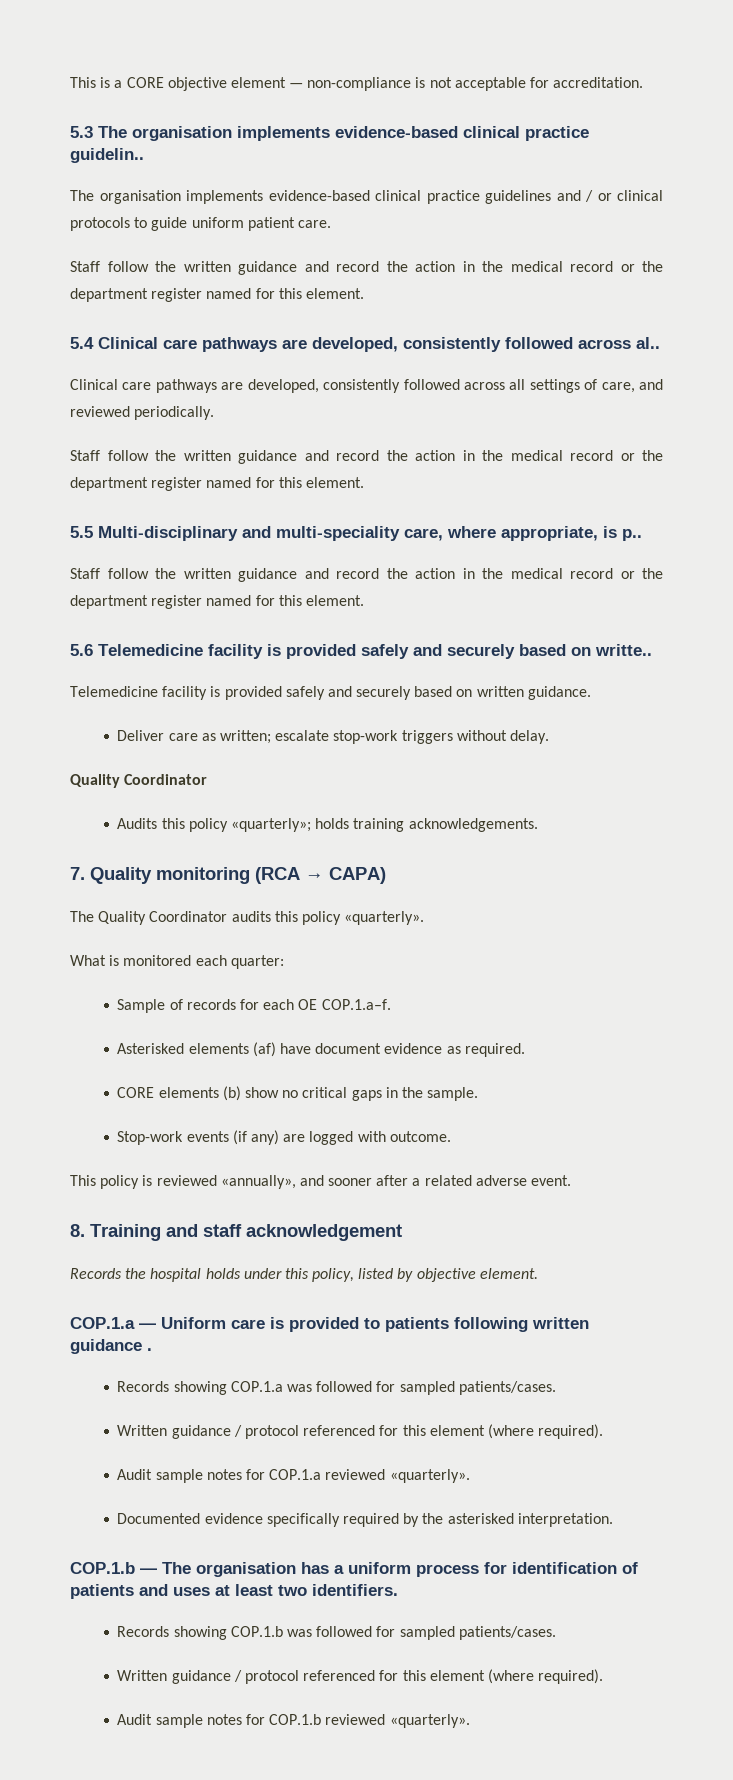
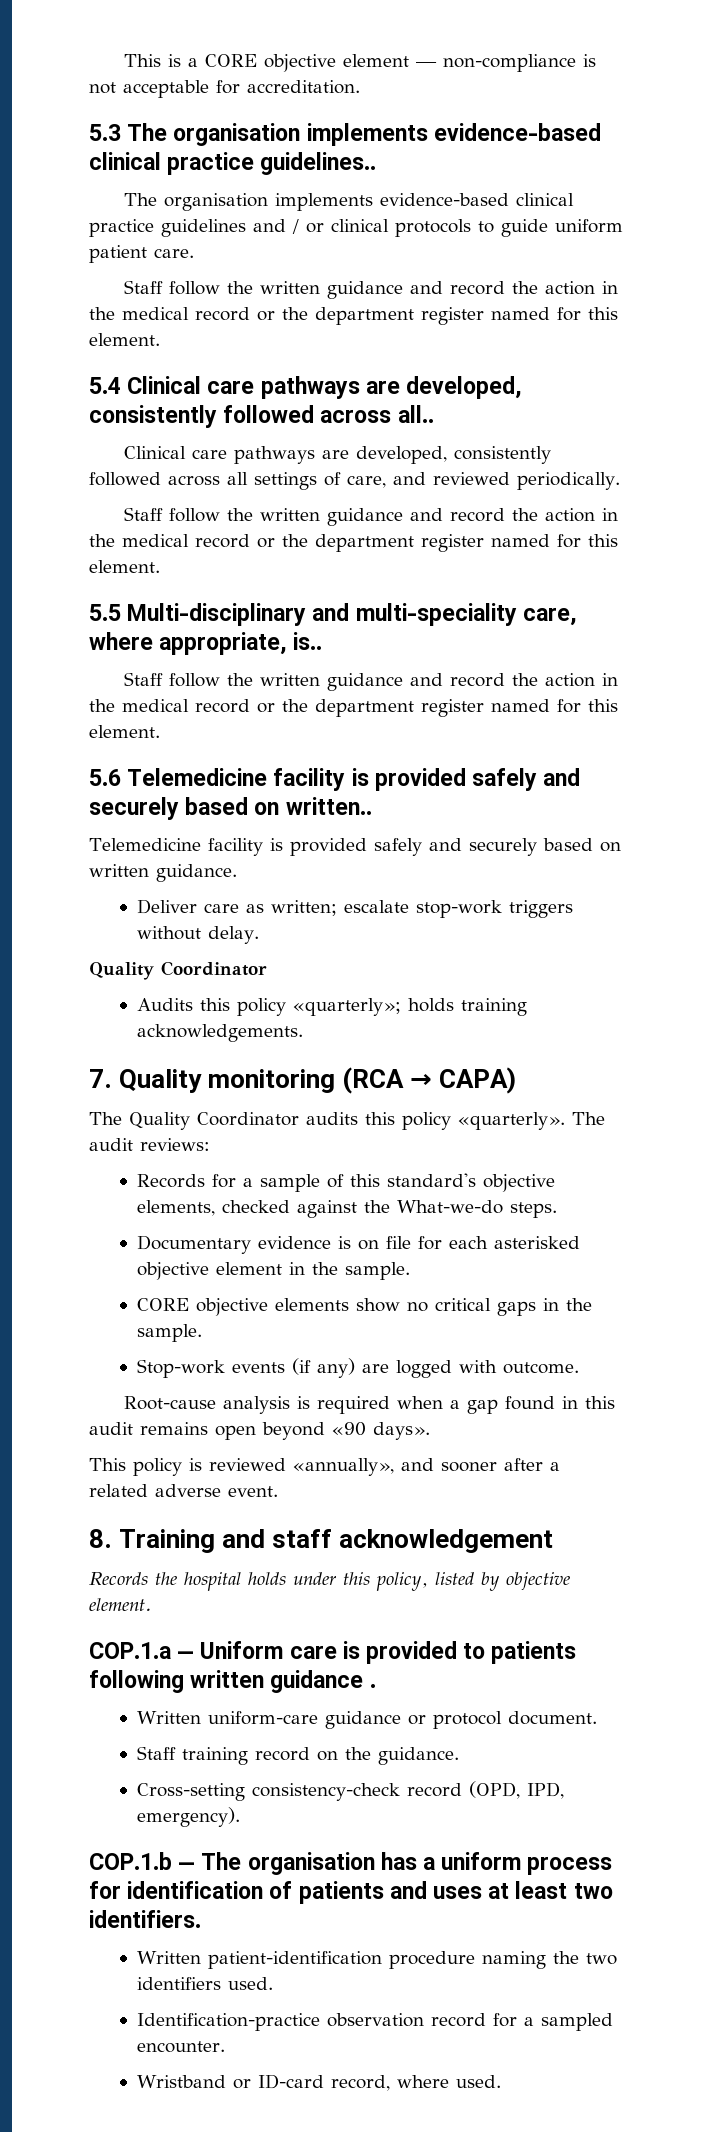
[70,148,144,163] guidelin.. -> [260,152,377,175] guidelines..
[636,337,660,349] al.. -> [397,405,434,423] all..
[603,526,642,541] is p.. -> [293,632,323,650] is..
[595,644,652,656] writte.. -> [285,797,372,815] written..
[70,955,284,969] [117,999,391,1013] [117,1042,525,1057] [117,1086,241,1101] // What is monitored each quarter: // Sample of records for each OE COP.1.a–f. // Asterisked elements (af) have document evidence as required. // CORE elements (b) -> [572,1112,605,1125] [89,1138,210,1151] [137,1173,556,1192] [137,1200,558,1218] [137,1235,581,1254] [137,1262,411,1280] [137,1298,350,1316] The audit reviews: // Records for a sample of this standard's objective elements, checked against the What-we-do steps. // Documentary evidence is on file for each asterisked objective element in the sample. // CORE objective elements
(451, 1136) none -> [123,1396,615,1414] [89,1422,430,1440] // Root-cause analysis is required when a gap found in this audit remains open beyond «90 days».
[117,1381,556,1395] [117,1424,604,1439] [117,1469,470,1483] [117,1513,613,1527] Records showing COP.1.a was followed for sampled patients/cases. // Written guidance / protocol referenced for this element (where required). // Audit sample notes for COP.1.a reviewed «quarterly». // Documented evidence specifically required by the asterisked interpretation. -> [137,1711,598,1729] [137,1746,460,1765] [137,1781,565,1801] [137,1807,241,1827] Written uniform-care guidance or protocol document. // Staff training record on the guidance. // Cross-setting consistency-check record (OPD, IPD, emergency).
[117,1626,556,1640] [117,1669,604,1684] [117,1714,470,1728] Records showing COP.1.b was followed for sampled patients/cases. // Written guidance / protocol referenced for this element (where required). // Audit sample notes for COP.1.b reviewed «quarterly». -> [137,1951,618,1969] [137,1977,274,1990] [137,2013,614,2031] [137,2041,226,2053] [137,2074,502,2091] Written patient-identification procedure naming the two identifiers used. // Identification-practice observation record for a sampled encounter. // Wristband or ID-card record, where used.

